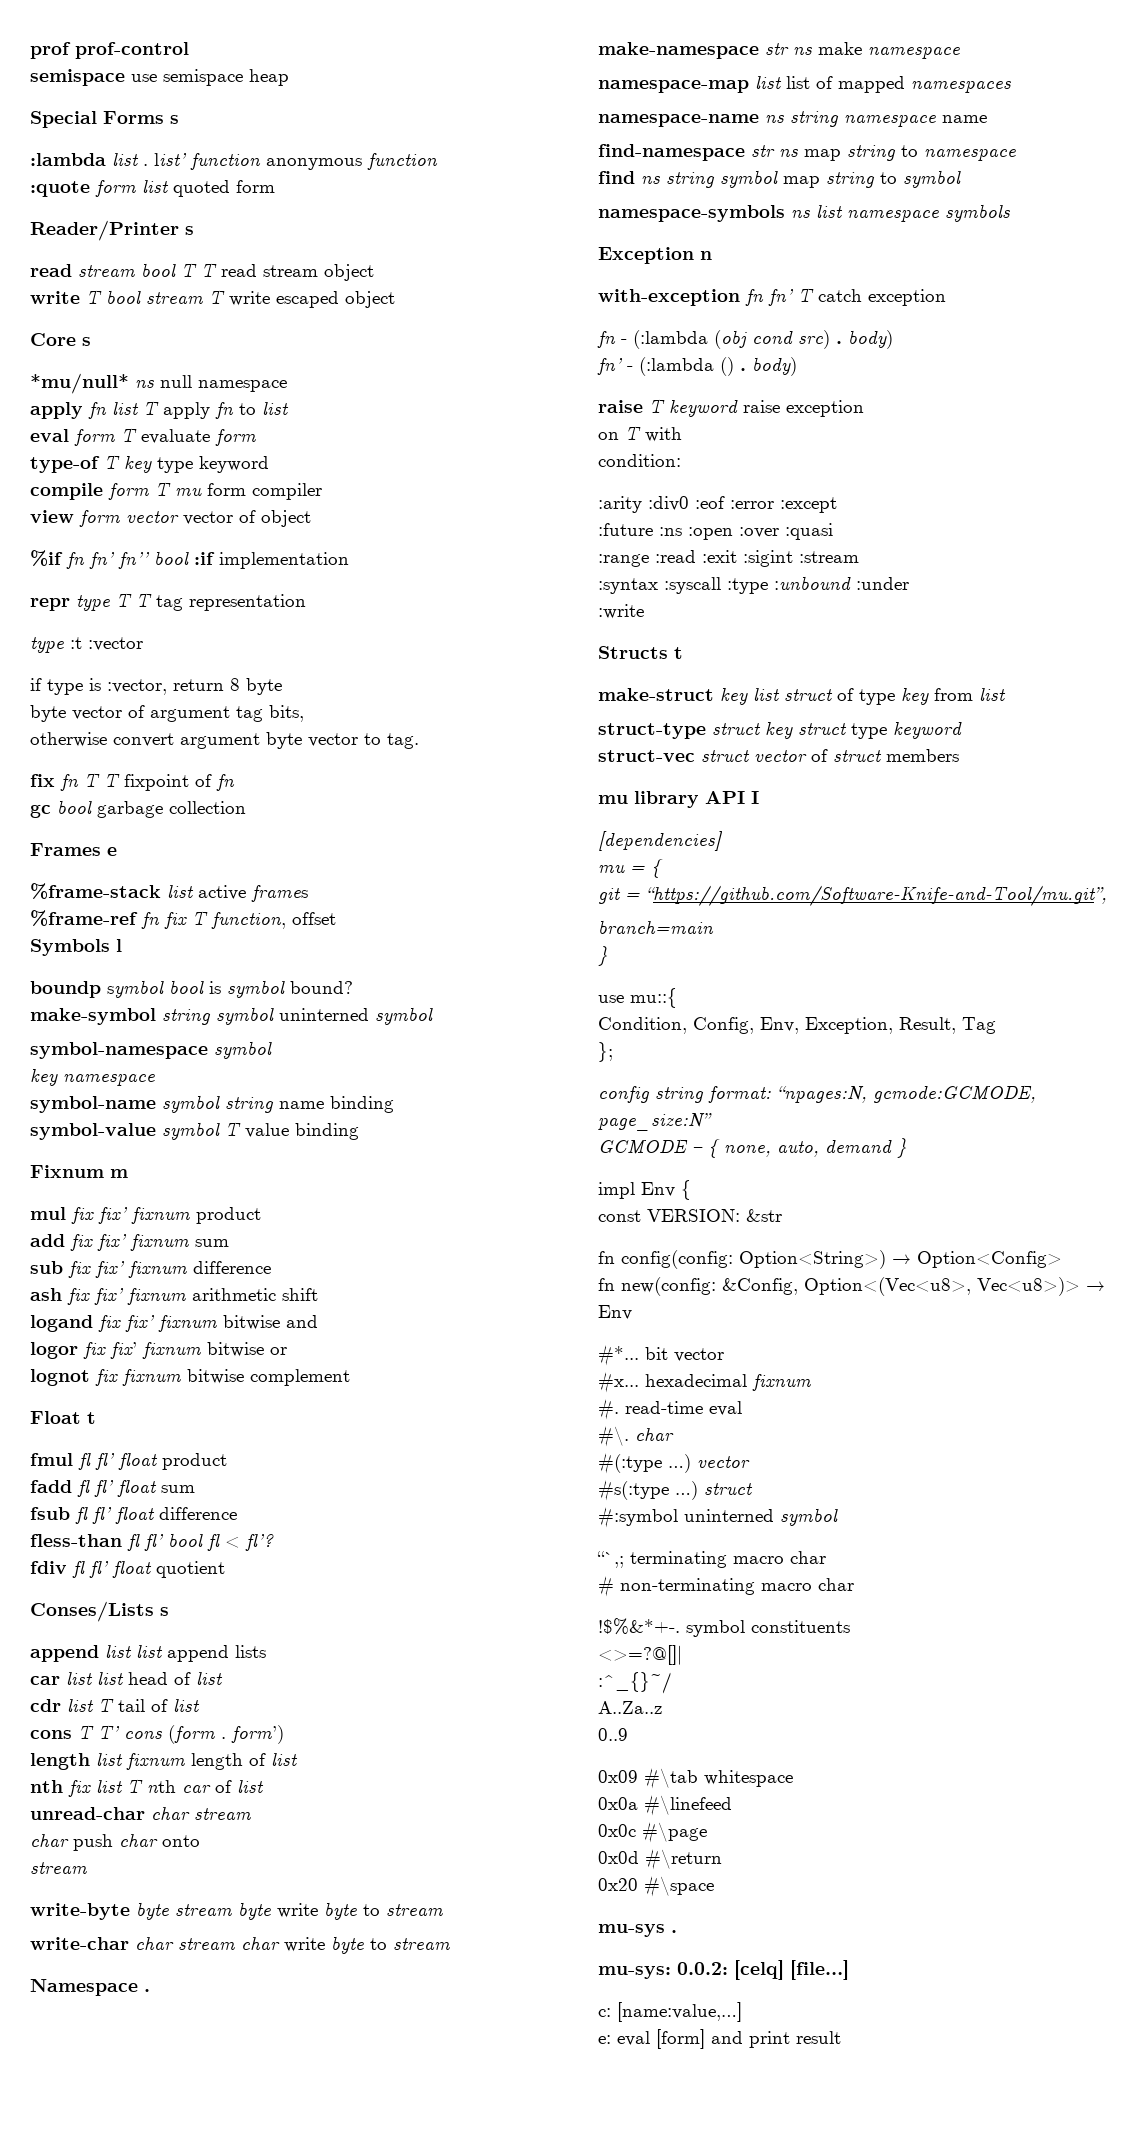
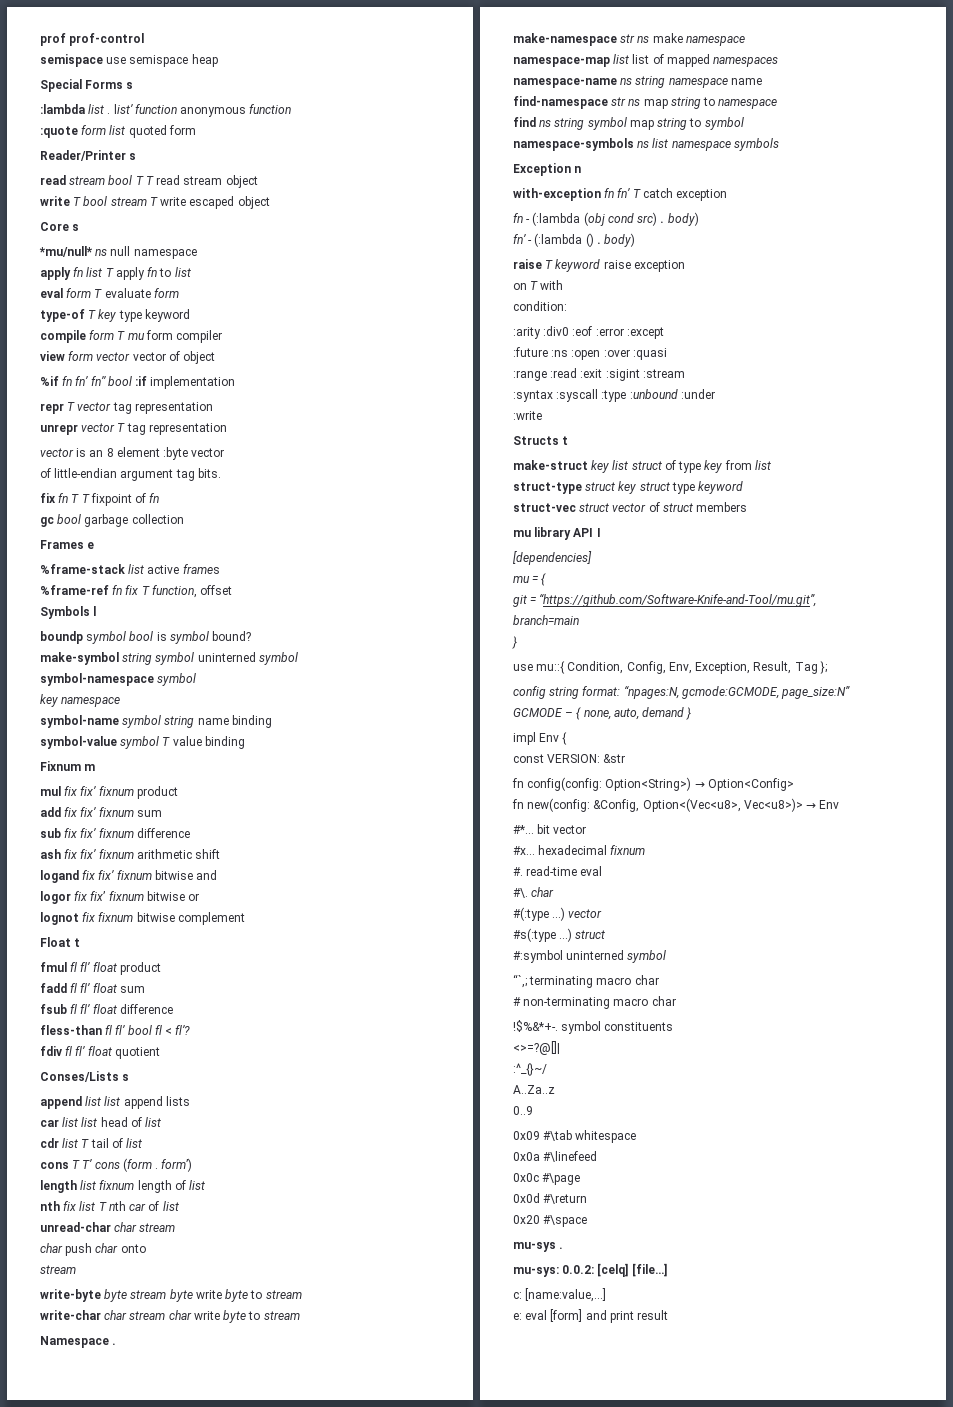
[76,593,306,611] [30,637,143,653] [30,678,282,695] [30,705,304,722] [30,732,419,749] type T T tag representation // type :t :vector // if type is :vector, return 8 byte // byte vector of argument tag bits, // otherwise convert argument byte vector to tag. -> [67,402,213,414] [40,423,227,435] [40,447,225,460] [40,468,221,481] T vector tag representation // unrepr vector T tag representation // vector is an 8 element :byte vector // of little-endian argument tag bits.
(677, 998) // -> (566, 667) none
(996, 1025) // -> (818, 668) none

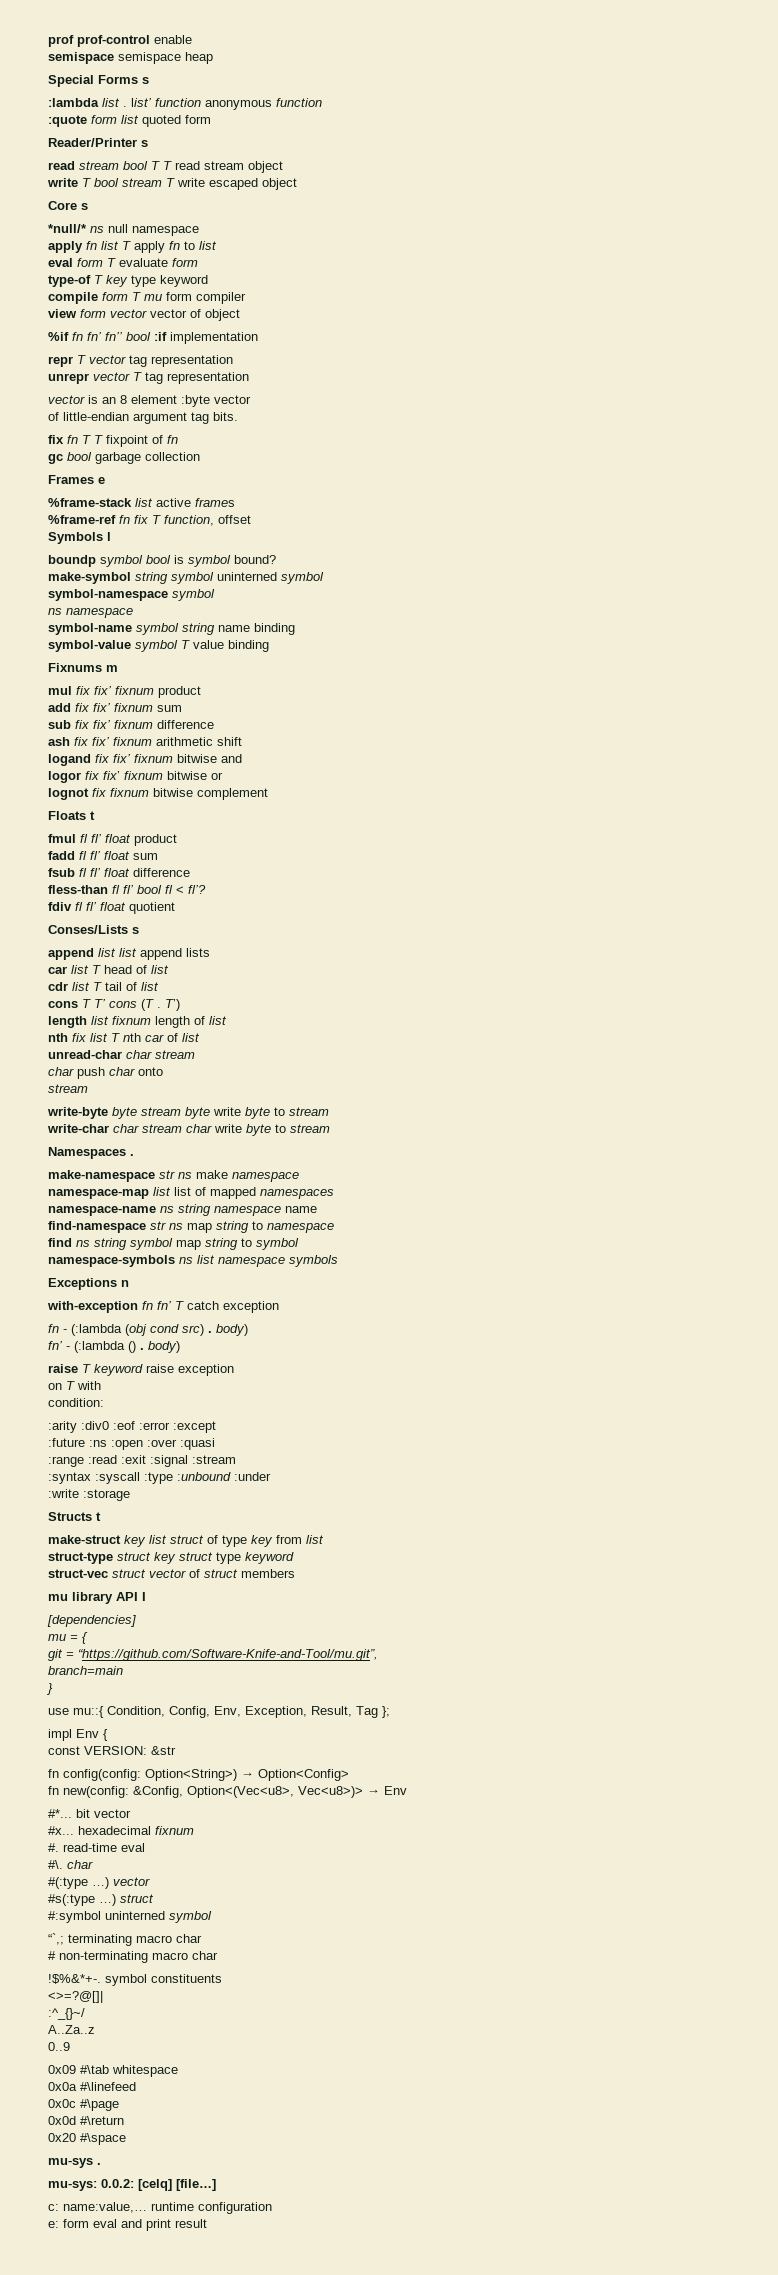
[40,54,127,67] // semispace use -> [154,35,192,44] [48,52,114,64] enable // semispace
[39,246,92,257] *mu/null* -> [48,224,87,233] *null/*
[40,694,58,707] key -> [48,608,62,615] ns
[40,761,81,771] Fixnum -> [48,663,102,672] Fixnums
[40,937,71,947] Float -> [48,811,86,820] Floats
[81,1117,98,1127] list -> [92,965,101,974] T
[122,1158,193,1172] (form . form’) -> [141,999,180,1011] (T . T’)
[40,1336,109,1348] Namespace -> [48,1147,126,1159] Namespaces
[513,163,571,176] Exception -> [48,1278,117,1290] Exceptions
[605,369,640,381] :sigint -> [150,1455,188,1467] :signal
(542, 415) none -> [83,1489,130,1501] :storage
[513,685,851,699] [513,707,692,720] // config string format: “npages:N, gcmode:GCMODE, page_size:N” // GCMODE – { none, auto, demand } -> (390, 1712) none
[525,1288,607,1302] [name:value,…] -> [63,2202,272,2214] name:value,… runtime configuration
[525,1309,583,1322] eval [form] -> [63,2219,117,2228] form eval

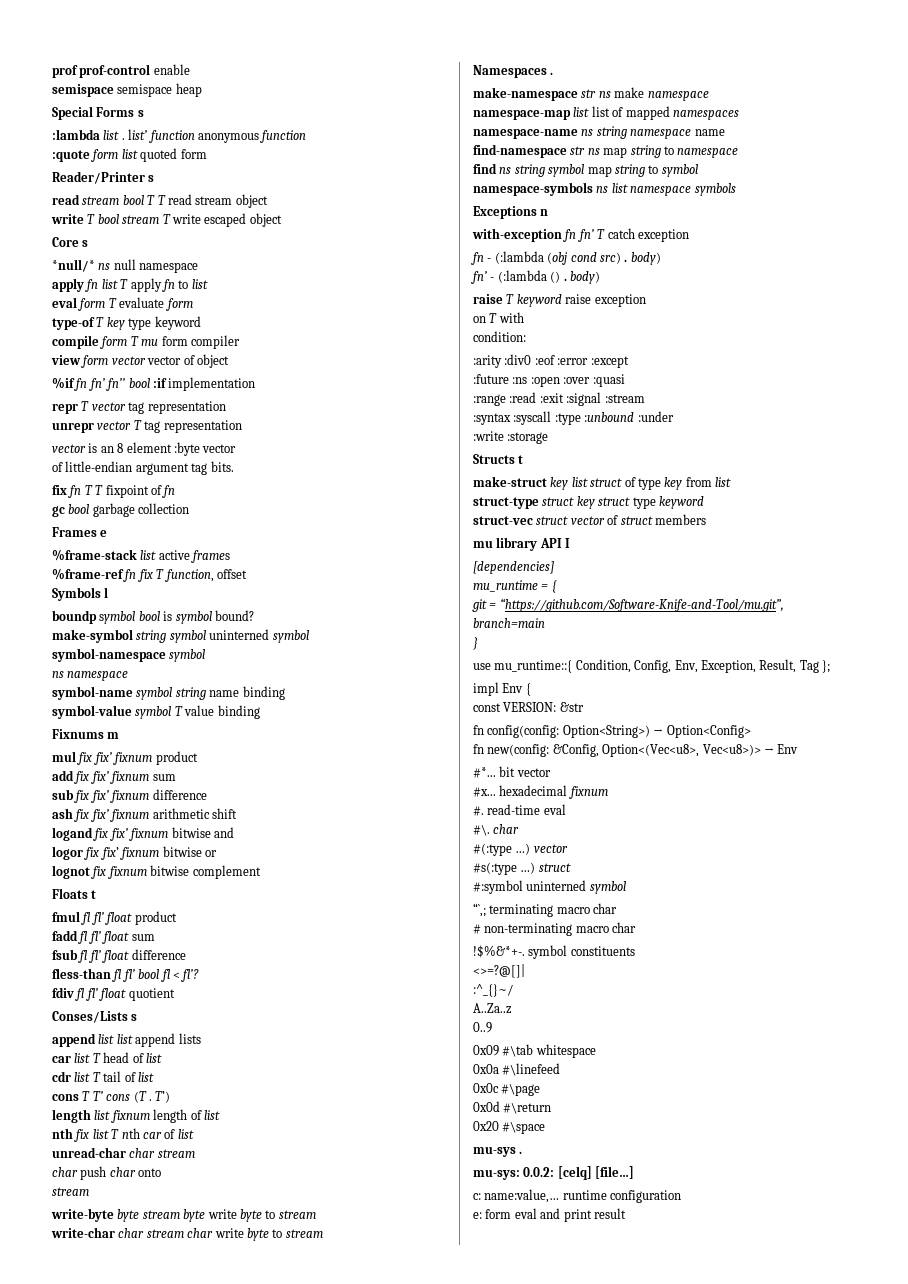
[48,1634,66,1641] mu -> [473,580,538,592] mu_runtime
[73,1706,104,1718] mu::{ -> [494,660,573,673] mu_runtime::{

